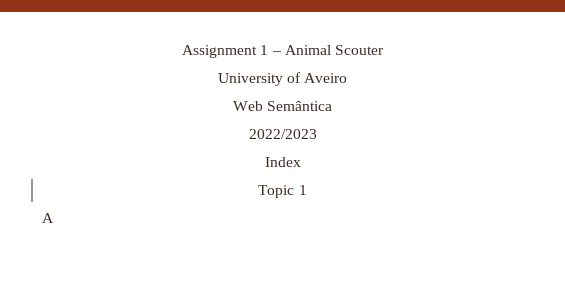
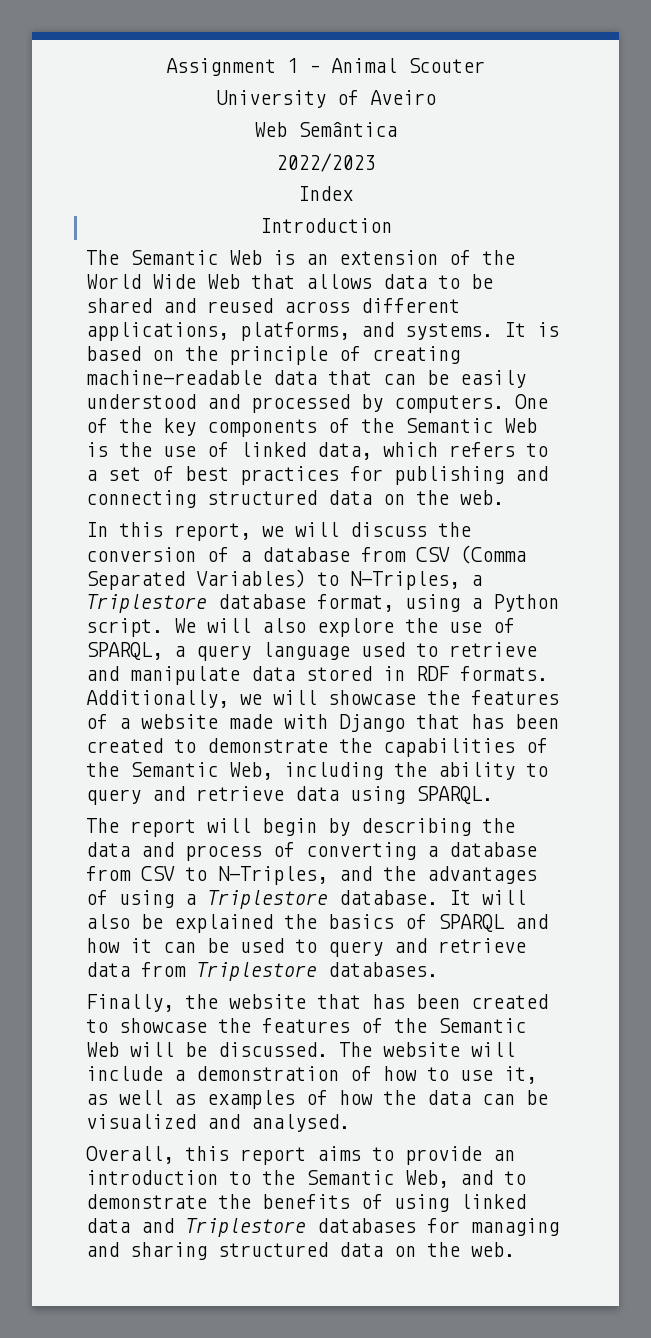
[258,185,307,198] [42,213,54,223] Topic 1 // A -> [259,218,392,233] [86,250,515,265] [86,274,493,289] [86,298,460,313] [86,322,559,341] [86,346,460,365] [86,370,526,388] [86,394,548,413] [86,418,537,437] [86,442,548,460] [86,466,548,485] [86,490,504,508] [86,522,471,541] [86,545,526,564] [86,569,482,590] [86,594,559,613] [86,618,515,637] [86,642,537,661] [86,666,548,685] [86,690,559,708] [86,714,559,732] [86,738,548,757] [86,762,548,780] [86,786,493,805] [86,818,515,837] [86,842,537,861] [86,866,537,885] [86,890,526,909] [86,914,548,933] [86,938,526,957] [86,962,438,981] [86,994,548,1012] [86,1018,526,1033] [86,1042,515,1057] [86,1066,537,1084] [86,1090,548,1109] [86,1114,350,1132] [86,1146,515,1165] [86,1170,526,1188] [86,1194,526,1212] [86,1218,559,1237] [86,1242,515,1260] Introduction // The Semantic Web is an extension of the World Wide Web that allows data to be shared and reused across different applications, platforms, and systems. It is based on the principle of creating machine-readable data that can be easily understood and processed by computers. One of the key components of the Semantic Web is the use of linked data, which refers to a set of best practices for publishing and connecting structured data on the web. // In this report, we will discuss the conversion of a database from CSV (Comma Separated Variables) to N-Triples, a Triplestore database format, using a Python script. We will also explore the use of SPARQL, a query language used to retrieve and manipulate data stored in RDF formats. Additionally, we will showcase the features of a website made with Django that has been created to demonstrate the capabilities of the Semantic Web, including the ability to query and retrieve data using SPARQL. // The report will begin by describing the data and process of converting a database from CSV to N-Triples, and the advantages of using a Triplestore database. It will also be explained the basics of SPARQL and how it can be used to query and retrieve data from Triplestore databases. // Finally, the website that has been created to showcase the features of the Semantic Web will be discussed. The website will include a demonstration of how to use it, as well as examples of how the data can be visualized and analysed. // Overall, this report aims to provide an introduction to the Semantic Web, and to demonstrate the benefits of using linked data and Triplestore databases for managing and sharing structured data on the web.

